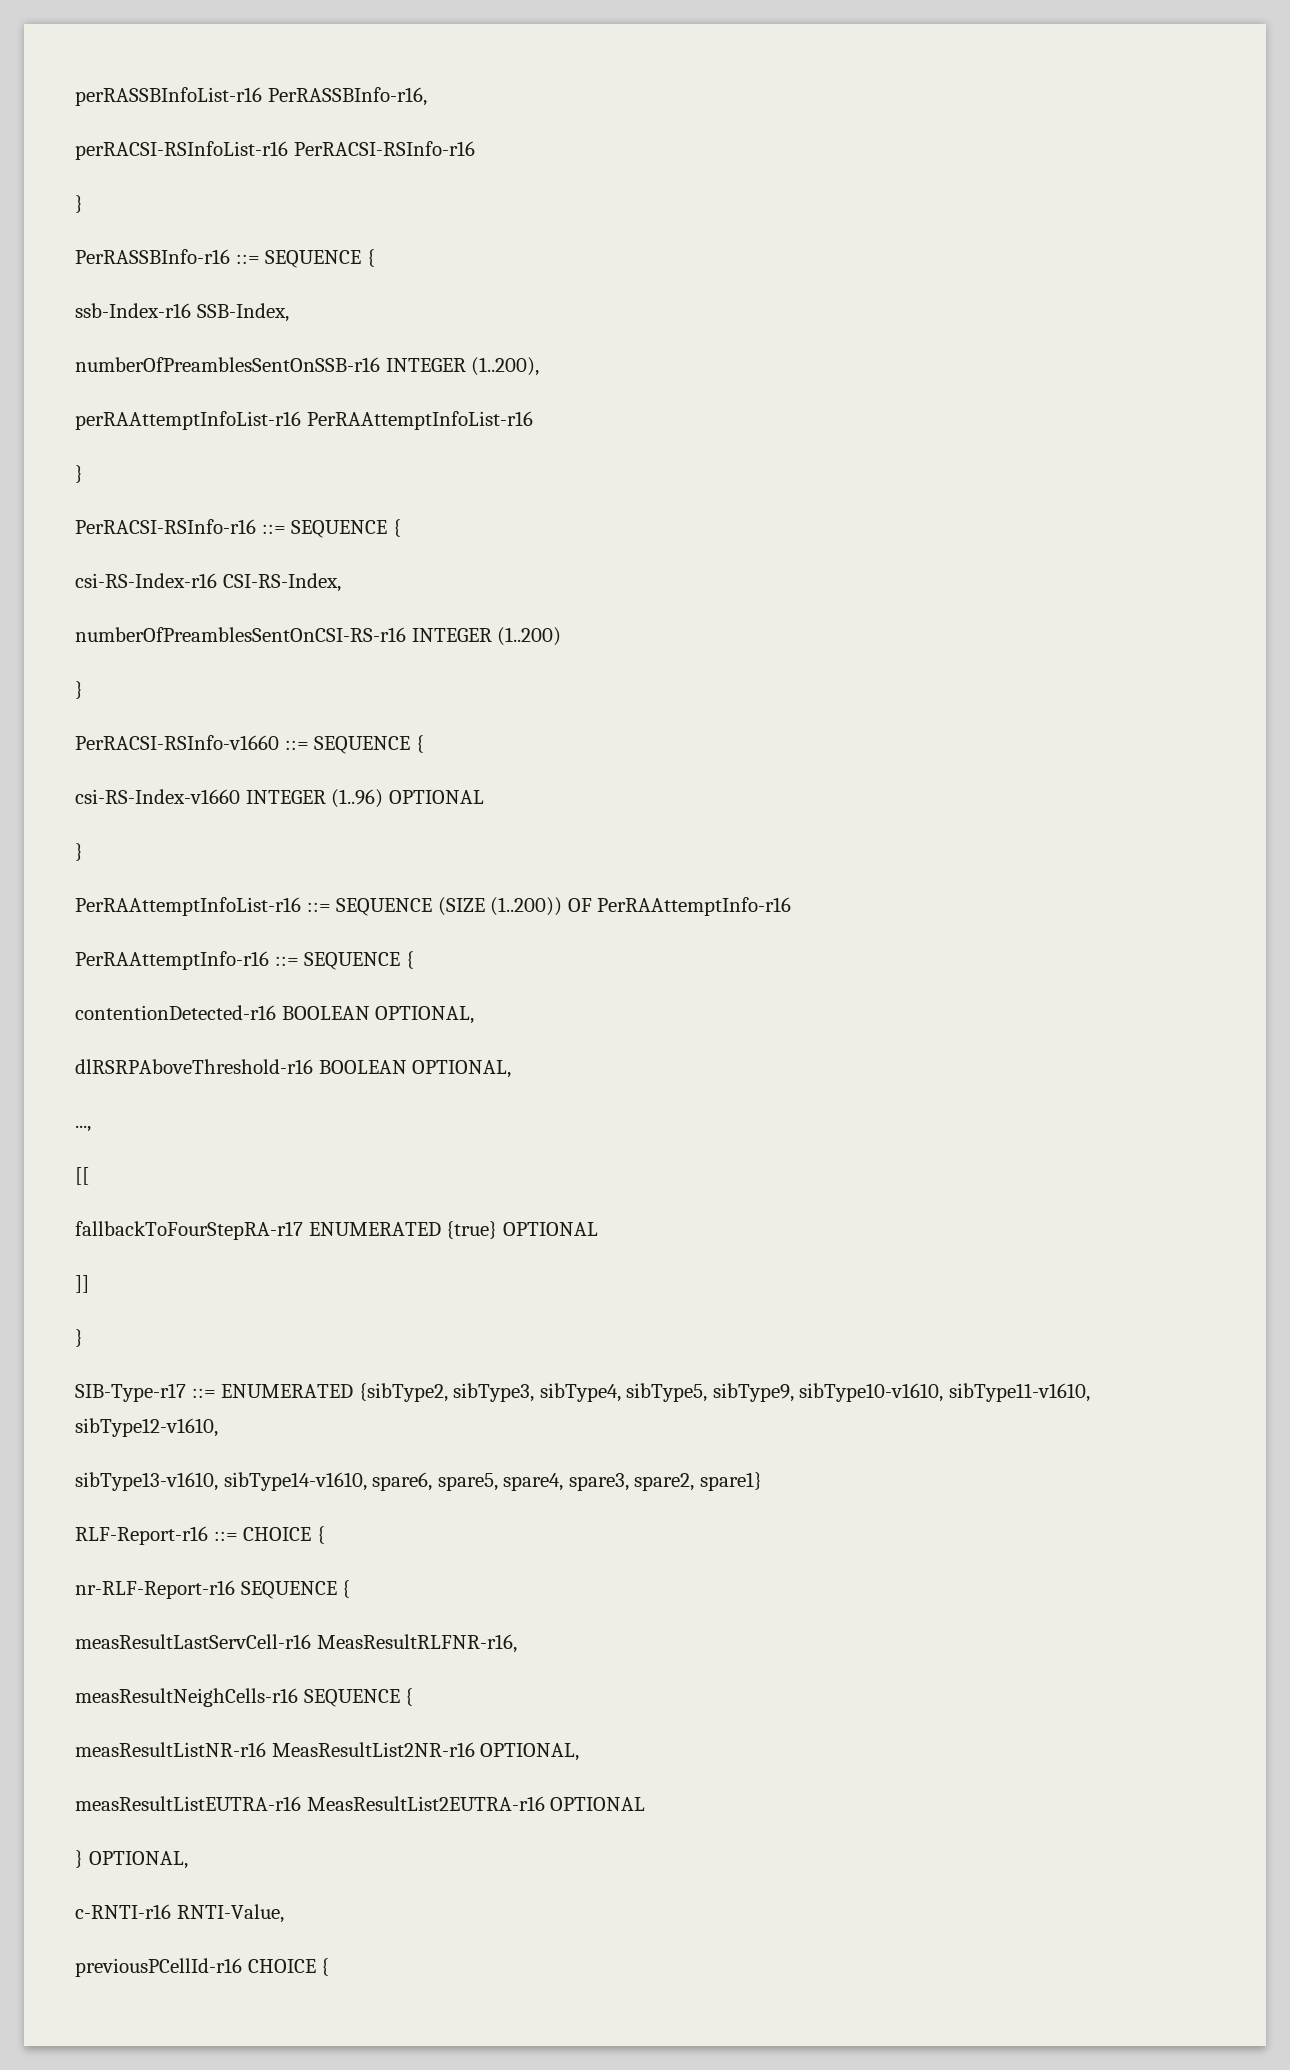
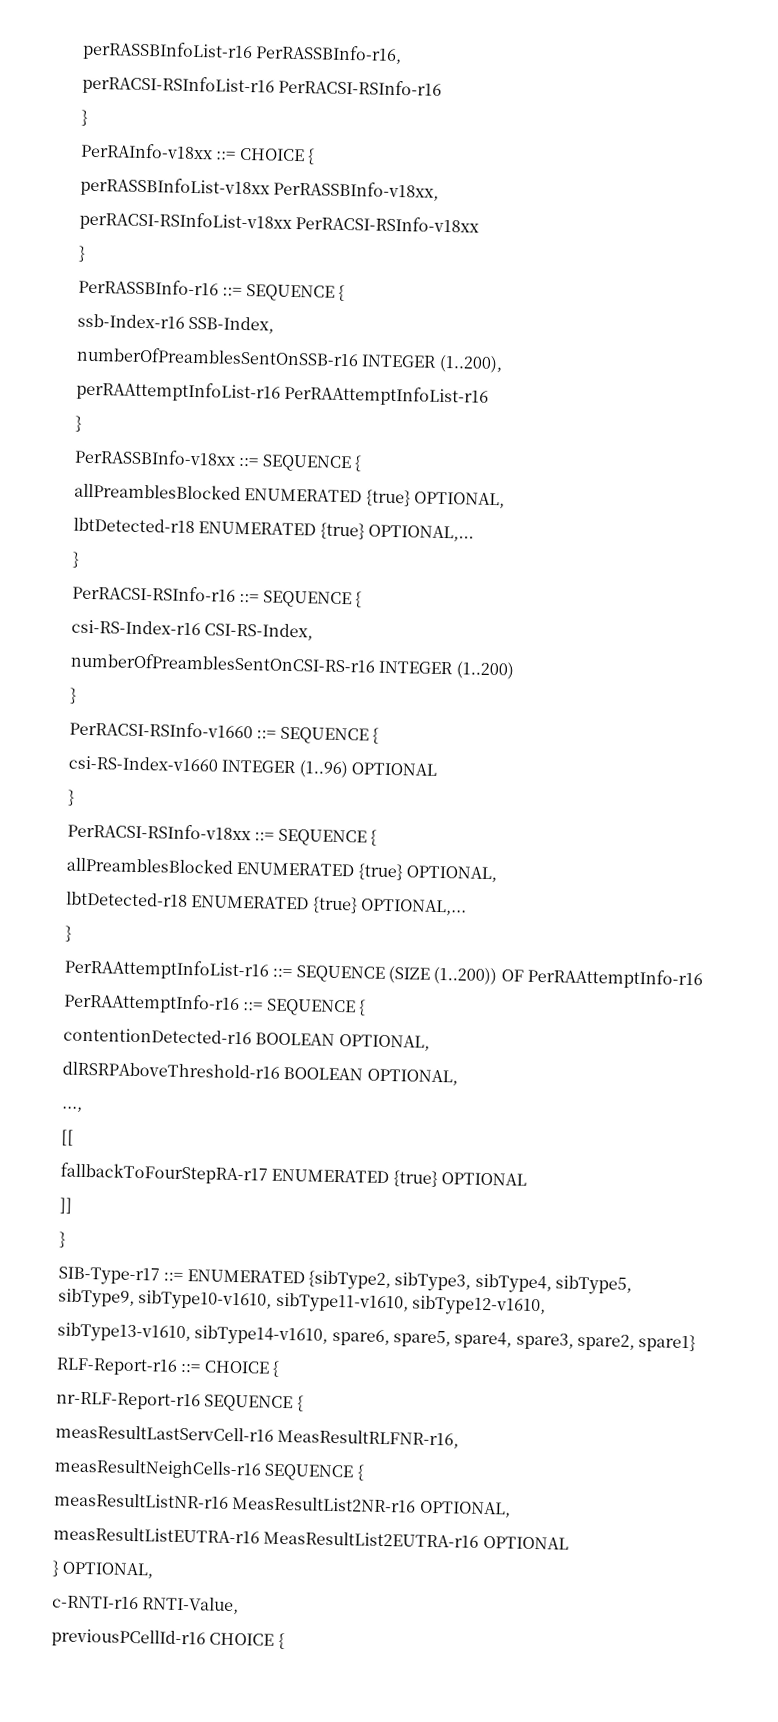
(83, 204) none -> [80,142,315,165] [80,176,440,201] [79,210,480,233] [78,245,86,262] // PerRAInfo-v18xx ::= CHOICE { // perRASSBInfoList-v18xx PerRASSBInfo-v18xx, // perRACSI-RSInfoList-v18xx PerRACSI-RSInfo-v18xx // }
(83, 474) none -> [74,448,362,473] [74,482,505,509] [73,517,474,542] [72,551,80,568] // PerRASSBInfo-v18xx ::= SEQUENCE { // allPreamblesBlocked ENUMERATED {true} OPTIONAL, // lbtDetected-r18 ENUMERATED {true} OPTIONAL,... // }
(83, 852) none -> [67,822,377,847] [66,856,497,883] [66,891,467,916] [65,925,72,942] // PerRACSI-RSInfo-v18xx ::= SEQUENCE { // allPreamblesBlocked ENUMERATED {true} OPTIONAL, // lbtDetected-r18 ENUMERATED {true} OPTIONAL,... // }

